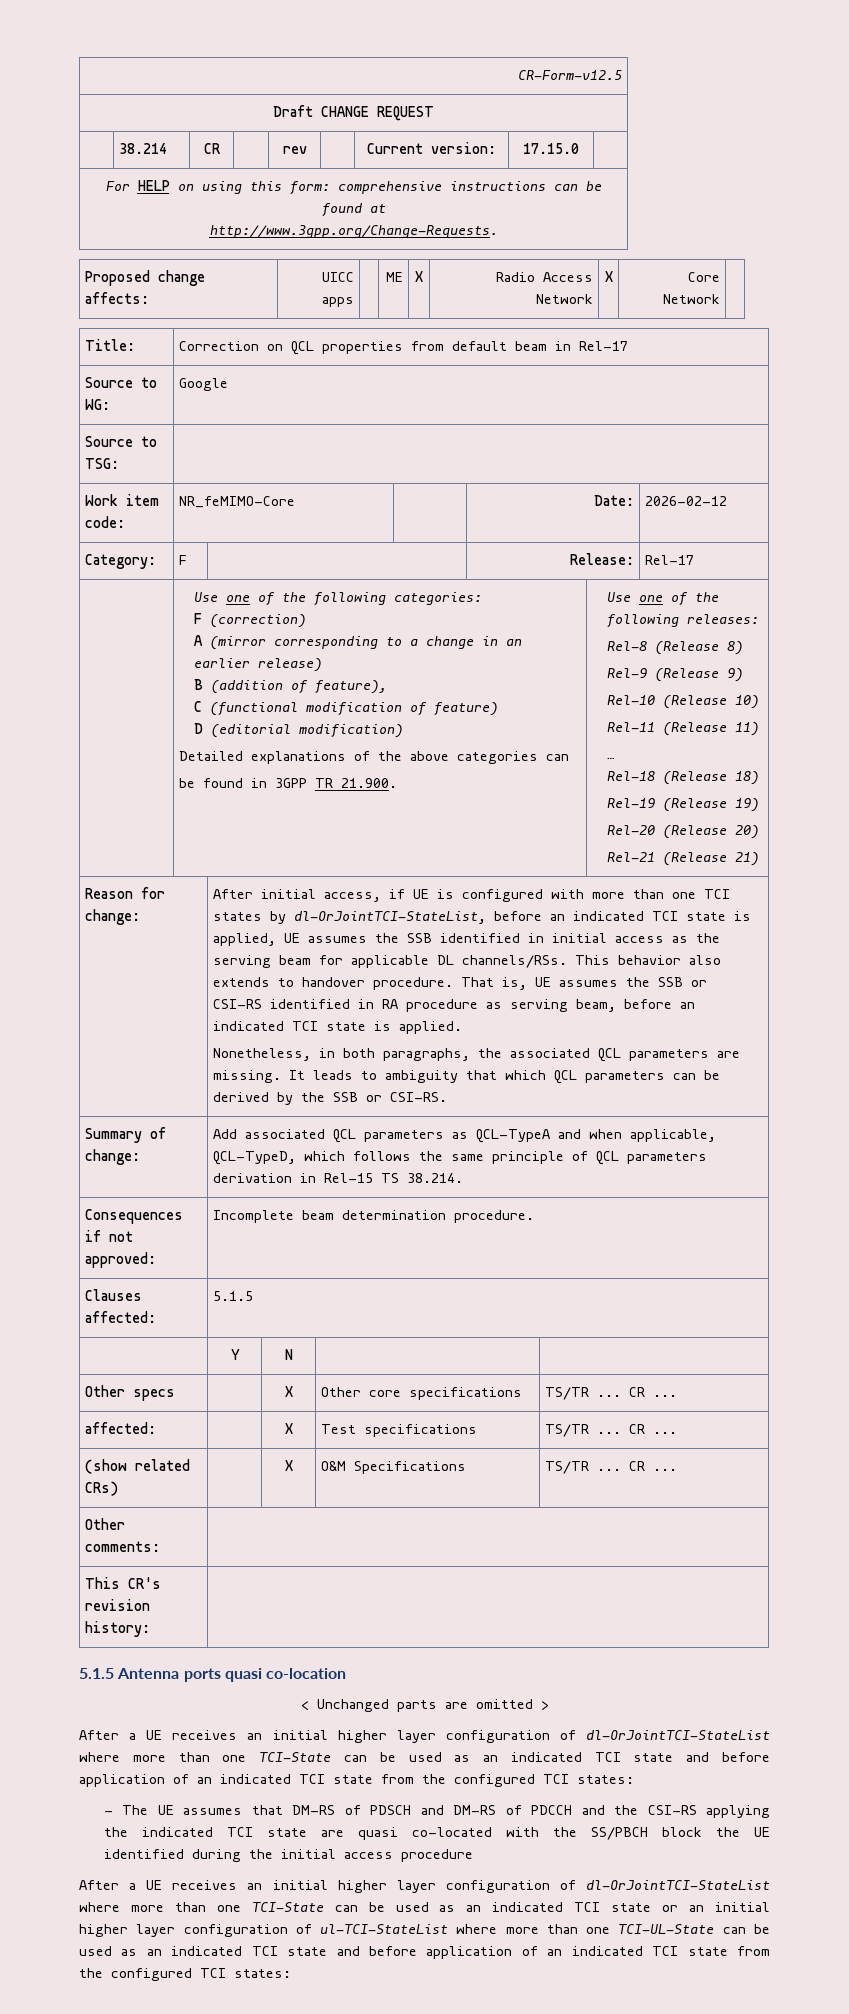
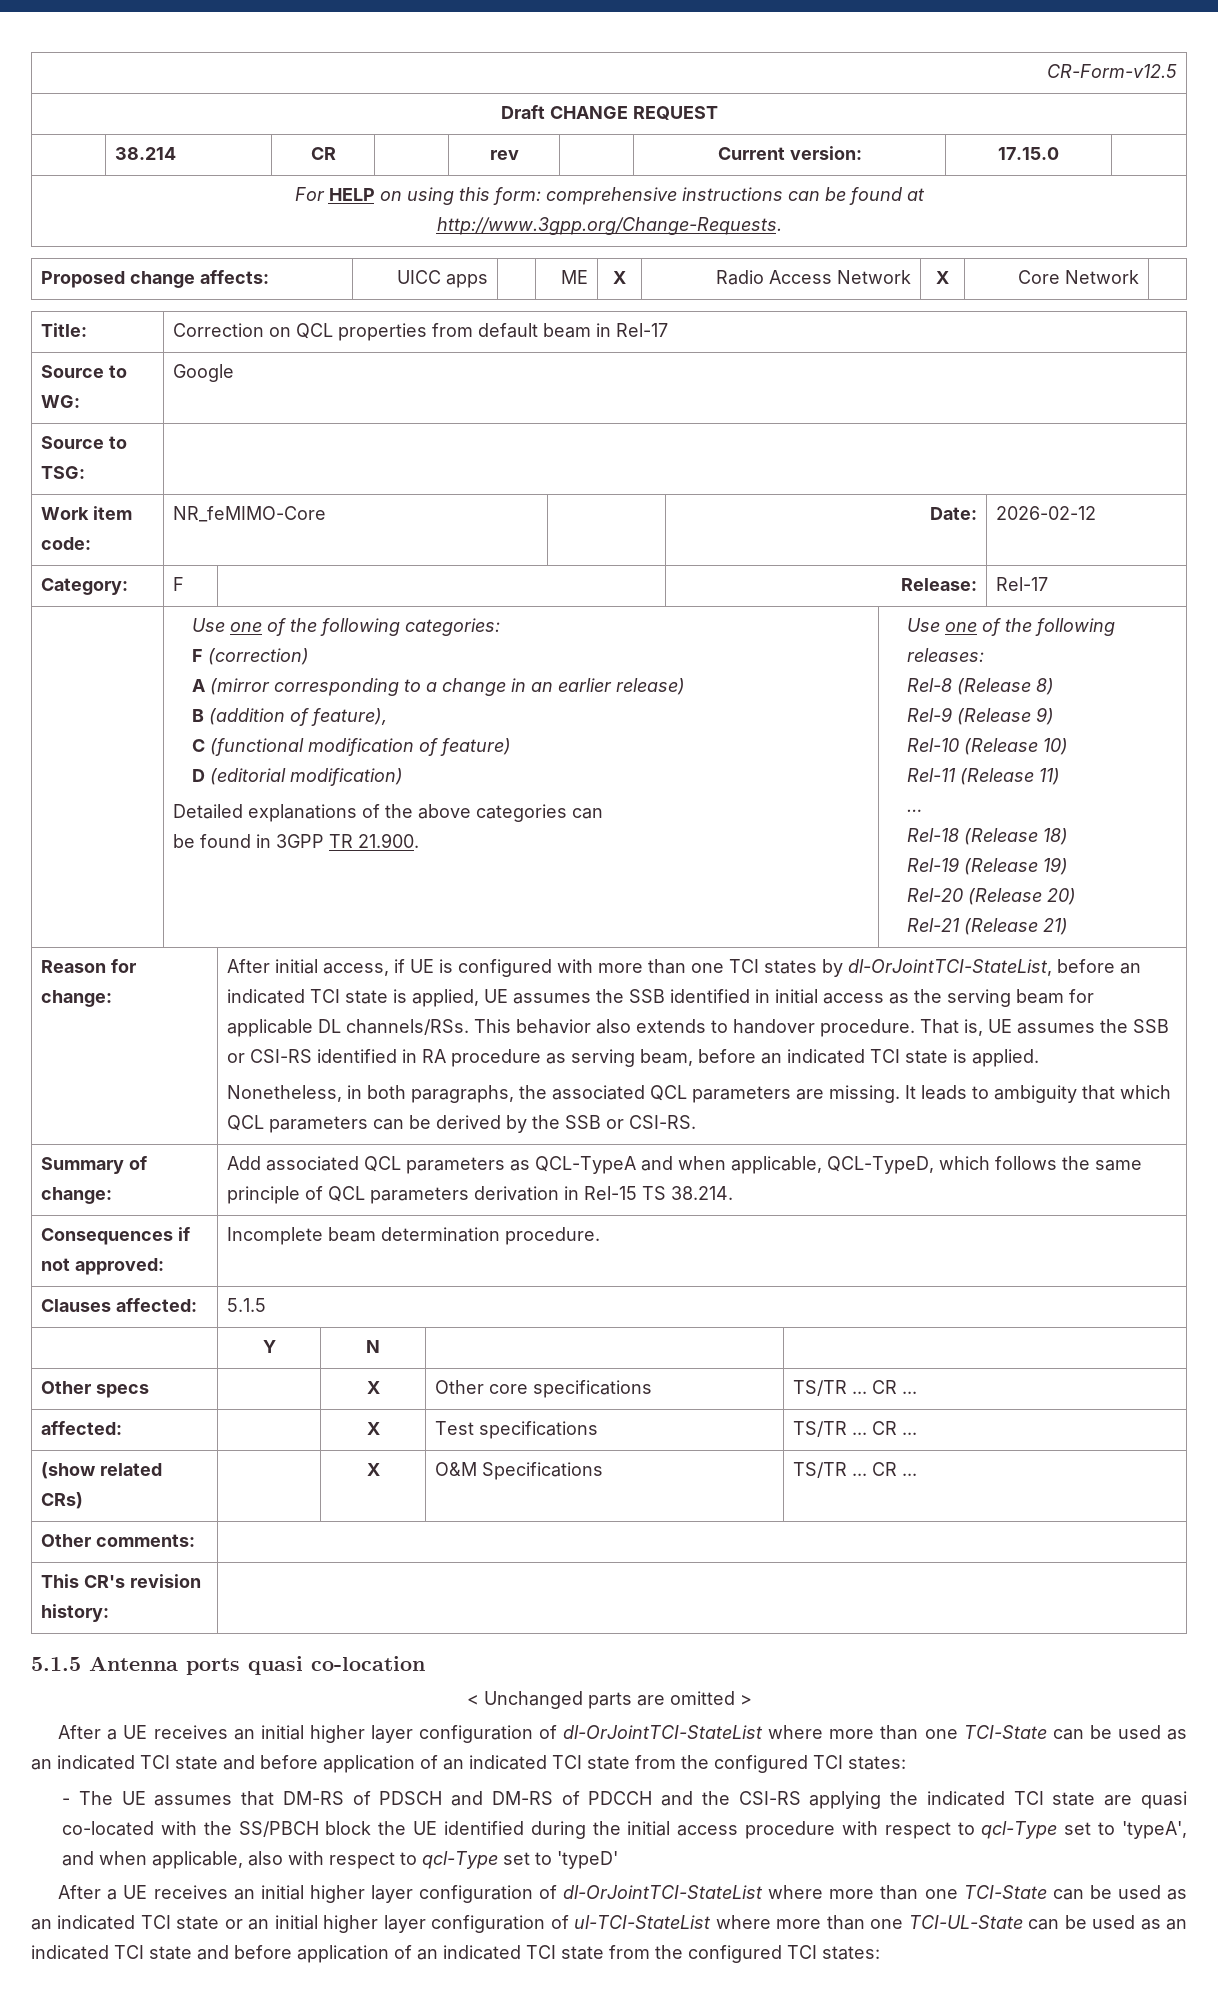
(473, 1855) none -> [841,1821,1188,1839] [61,1851,618,1869] with respect to qcl-Type set to 'typeA', and when applicable, also with respect to qcl-Type set to 'typeD'

